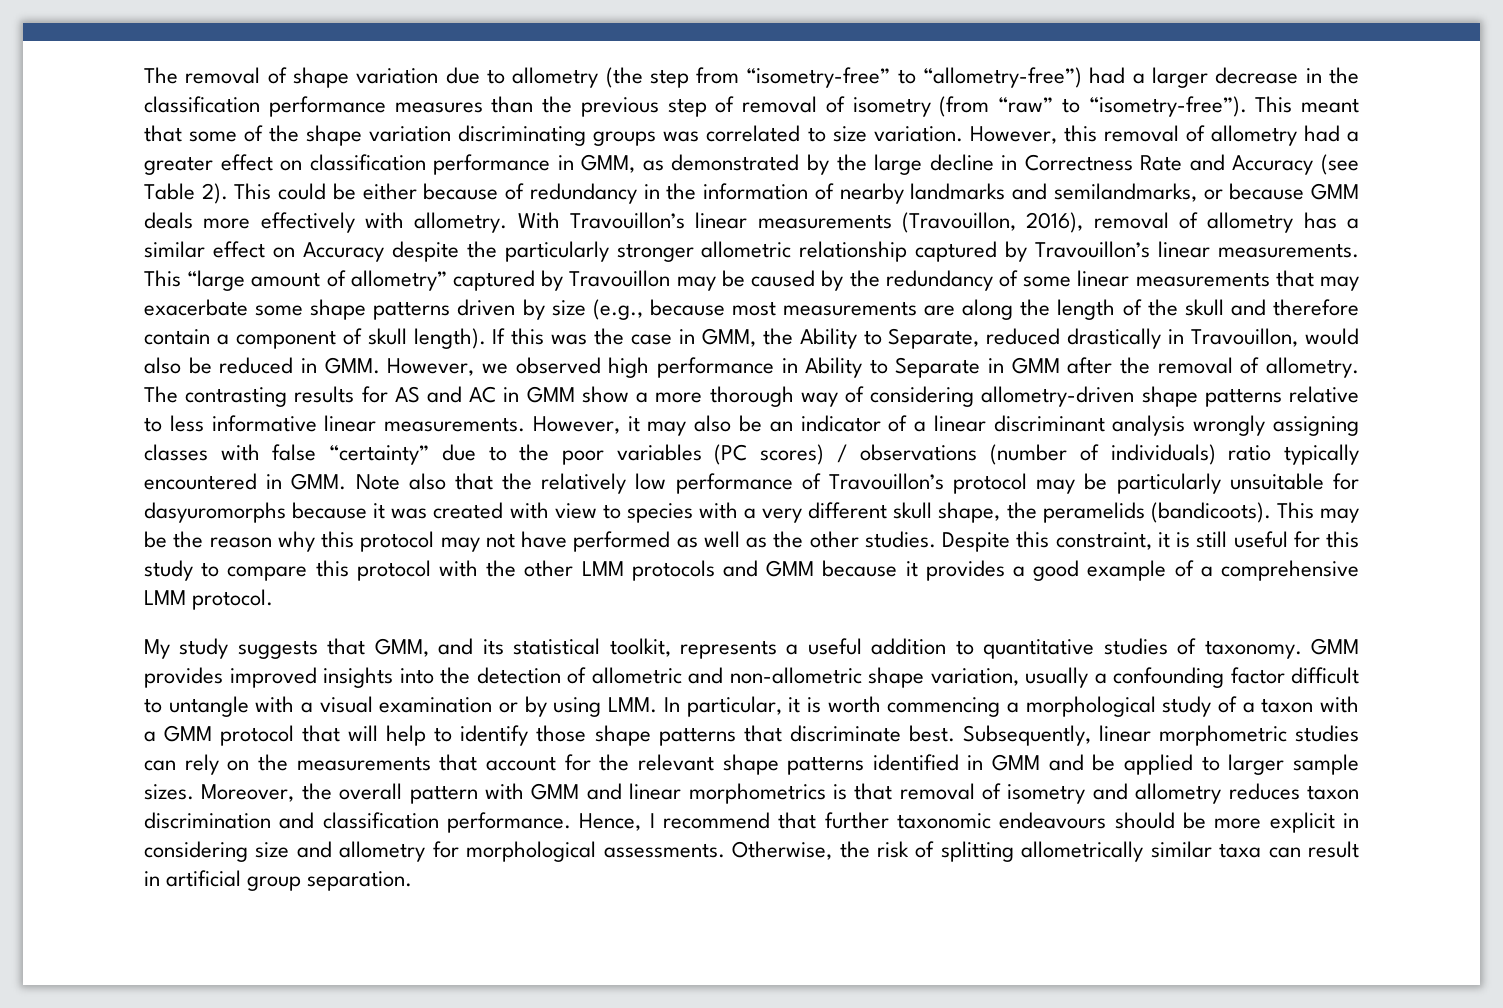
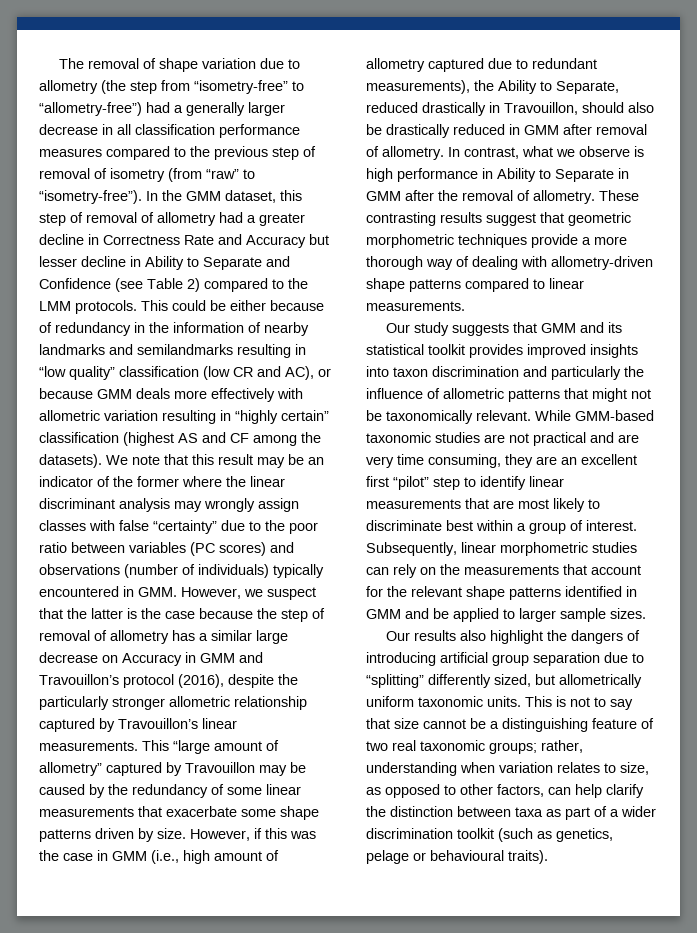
(1145, 78) none -> [186,102,245,116] generally
[1328,67,1359,84] the -> [117,124,131,135] all
[491,96,534,113] than -> [106,146,186,160] compared to
[1255,96,1359,113] [144,125,1097,146] This meant that some of the shape variation discriminating groups was correlated to size variation. However, this -> [146,190,302,203] [39,212,83,226] In the GMM dataset, this step of
[220,154,923,175] effect on classification performance in GMM, as demonstrated by the large -> (305, 219) none
[1321,154,1360,175] [144,183,228,204] (see Table 2). -> [309,234,329,245] [39,256,290,270] [39,278,308,292] [39,300,137,314] but lesser decline in Ability to Separate and Confidence (see Table 2) compared to the LMM protocols.
[1053,183,1197,202] semilandmarks, -> [137,344,306,358] [39,366,314,380] semilandmarks resulting in “low quality” classification (low CR and AC),
[414,212,1084,233] allometry. With Travouillon’s linear measurements (Travouillon, 2016), -> [39,410,329,424] [39,432,321,446] [39,454,324,468] [39,476,285,487] [39,498,299,512] [39,520,318,534] [39,542,294,556] [39,564,324,578] [39,586,316,600] [39,608,325,622] allometric variation resulting in “highly certain” classification (highest AS and CF among the datasets). We note that this result may be an indicator of the former where the linear discriminant analysis may wrongly assign classes with false “certainty” due to the poor ratio between variables (PC scores) and observations (number of individuals) typically encountered in GMM. However, we suspect that the latter is the case because the step of
[212,241,384,262] effect on Accuracy -> [256,630,288,644] [39,652,263,666] [39,674,224,688] large decrease on Accuracy in GMM and Travouillon’s protocol (2016),
[1320,276,1359,291] may -> (162, 811) none
[551,299,1360,320] [144,328,506,349] size (e.g., because most measurements are along the length of the skull and therefore contain a component of skull length). If -> [157,828,262,841] size. However, if
[701,328,756,347] GMM, -> [112,850,279,864] [366,58,597,72] [366,80,470,94] GMM (i.e., high amount of allometry captured due to redundant measurements),
[1305,328,1360,345] [144,357,212,374] would also be -> [582,102,654,113] [366,124,450,138] should also be drastically
[324,357,601,376] GMM. However, we observed -> [524,124,647,135] [366,146,644,160] GMM after removal of allometry. In contrast, what we observe is
[144,386,178,403] The -> [599,190,639,201] These
[361,386,629,403] for AS and AC in GMM show -> [486,212,631,226] [366,234,578,248] suggest that geometric morphometric techniques provide
[870,386,975,407] considering -> [472,256,547,270] dealing with
[1289,386,1359,403] [144,415,1360,436] [144,444,1360,465] [144,473,1359,494] [144,502,1360,523] [144,531,1359,552] [144,560,1360,581] [144,589,274,610] [144,639,170,659] relative to less informative linear measurements. However, it may also be an indicator of a linear discriminant analysis wrongly assigning classes with false “certainty” due to the poor variables (PC scores) / observations (number of individuals) ratio typically encountered in GMM. Note also that the relatively low performance of Travouillon’s protocol may be particularly unsuitable for dasyuromorphs because it was created with view to species with a very different skull shape, the peramelids (bandicoots). This may be the reason why this protocol may not have performed as well as the other studies. Despite this constraint, it is still useful for this study to compare this protocol with the other LMM protocols and GMM because it provides a good example of a comprehensive LMM protocol. // My -> [465,278,584,292] [366,301,465,311] [385,323,410,333] compared to linear measurements. // Our
[374,638,429,657] GMM, -> [540,323,576,333] GMM
[609,638,1359,659] [144,667,1359,688] [144,696,1359,717] [144,725,955,746] toolkit, represents a useful addition to quantitative studies of taxonomy. GMM provides improved insights into the detection of allometric and non-allometric shape variation, usually a confounding factor difficult to untangle with a visual examination or by using LMM. In particular, it is worth commencing a morphological study of a taxon with a GMM protocol that will help to identify those shape patterns that discriminate best. -> [428,344,638,358] [366,366,644,380] [366,388,651,402] [366,410,654,424] [366,432,639,446] [366,454,637,468] [366,476,564,490] [366,498,600,512] [366,520,637,534] toolkit provides improved insights into taxon discrimination and particularly the influence of allometric patterns that might not be taxonomically relevant. While GMM-based taxonomic studies are not practical and are very time consuming, they are an excellent first “pilot” step to identify linear measurements that are most likely to discriminate best within a group of interest.
[201,783,1359,804] [144,812,1359,833] [144,841,1359,862] [144,870,413,891] Moreover, the overall pattern with GMM and linear morphometrics is that removal of isometry and allometry reduces taxon discrimination and classification performance. Hence, I recommend that further taxonomic endeavours should be more explicit in considering size and allometry for morphological assessments. Otherwise, the risk of splitting allometrically similar taxa can result in artificial group separation. -> [385,630,640,644] [366,652,644,666] [366,674,642,688] [366,696,633,710] [366,718,654,732] [366,740,583,754] [366,762,649,776] [366,784,644,798] [366,806,656,820] [366,828,613,842] [366,850,548,864] // Our results also highlight the dangers of introducing artificial group separation due to “splitting” differently sized, but allometrically uniform taxonomic units. This is not to say that size cannot be a distinguishing feature of two real taxonomic groups; rather, understanding when variation relates to size, as opposed to other factors, can help clarify the distinction between taxa as part of a wider discrimination toolkit (such as genetics, pelage or behavioural traits).

